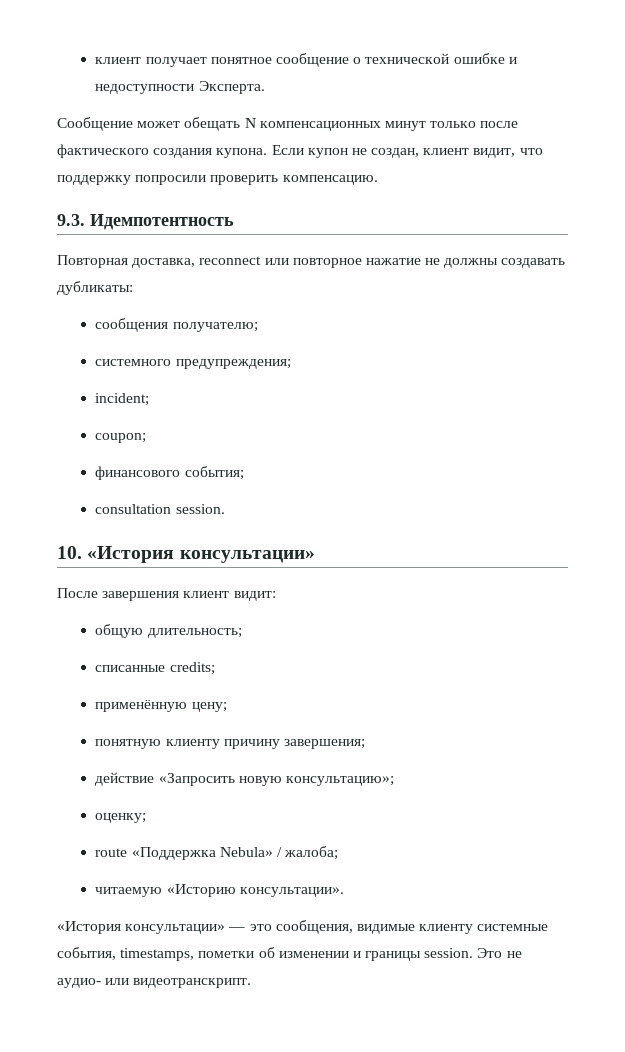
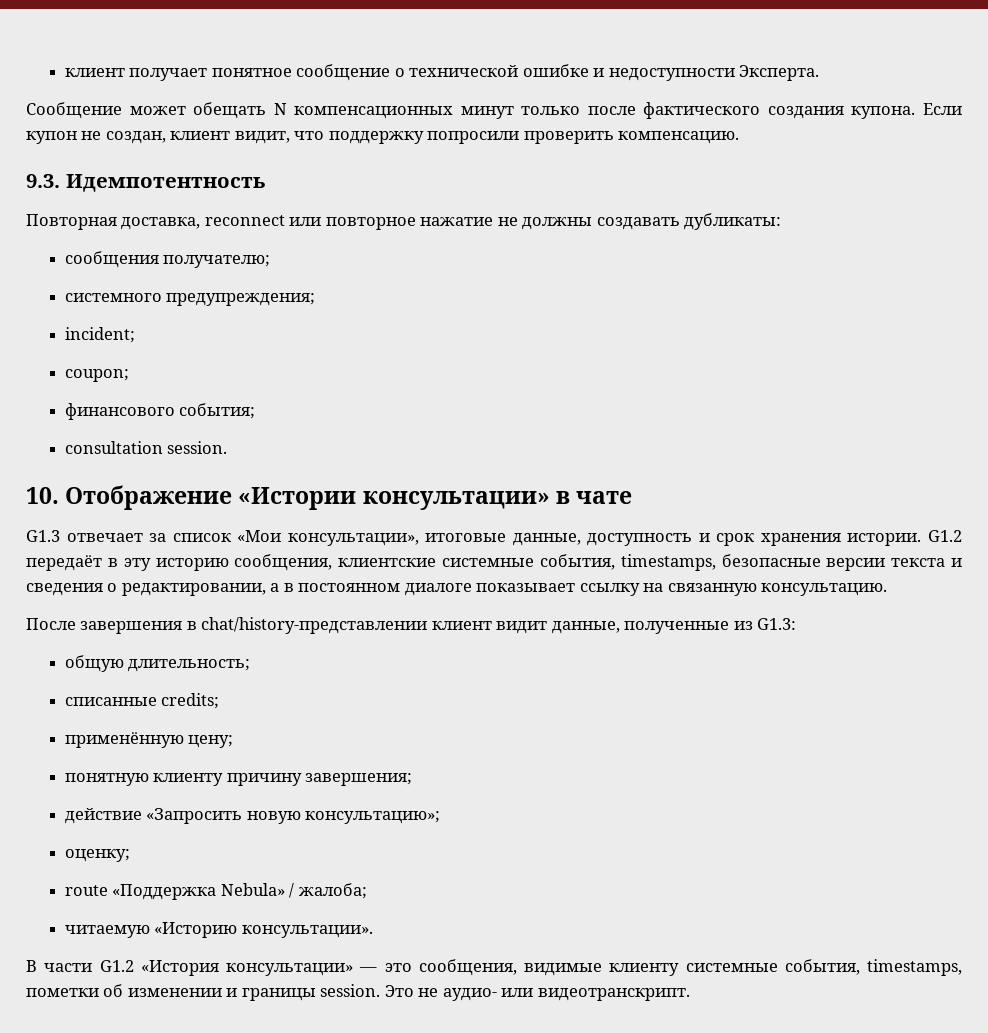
[87,546,315,563] [57,588,276,601] «История консультации» // После завершения клиент видит: -> [65,485,633,510] [26,530,963,546] [26,554,963,571] [26,583,888,596] [26,617,797,634] Отображение «Истории консультации» в чате // G1.3 отвечает за список «Мои консультации», итоговые данные, доступность и срок хранения истории. G1.2 передаёт в эту историю сообщения, клиентские системные события, timestamps, безопасные версии текста и сведения о редактировании, а в постоянном диалоге показывает ссылку на связанную консультацию. // После завершения в chat/history-представлении клиент видит данные, полученные из G1.3:
(344, 892) none -> [26,960,134,972] В части G1.2

